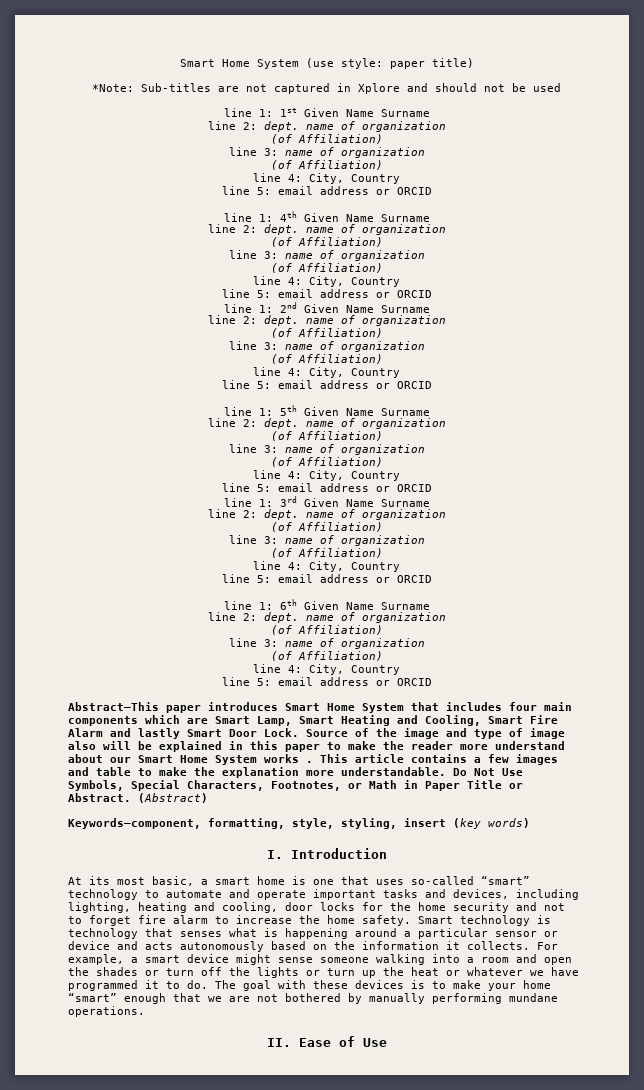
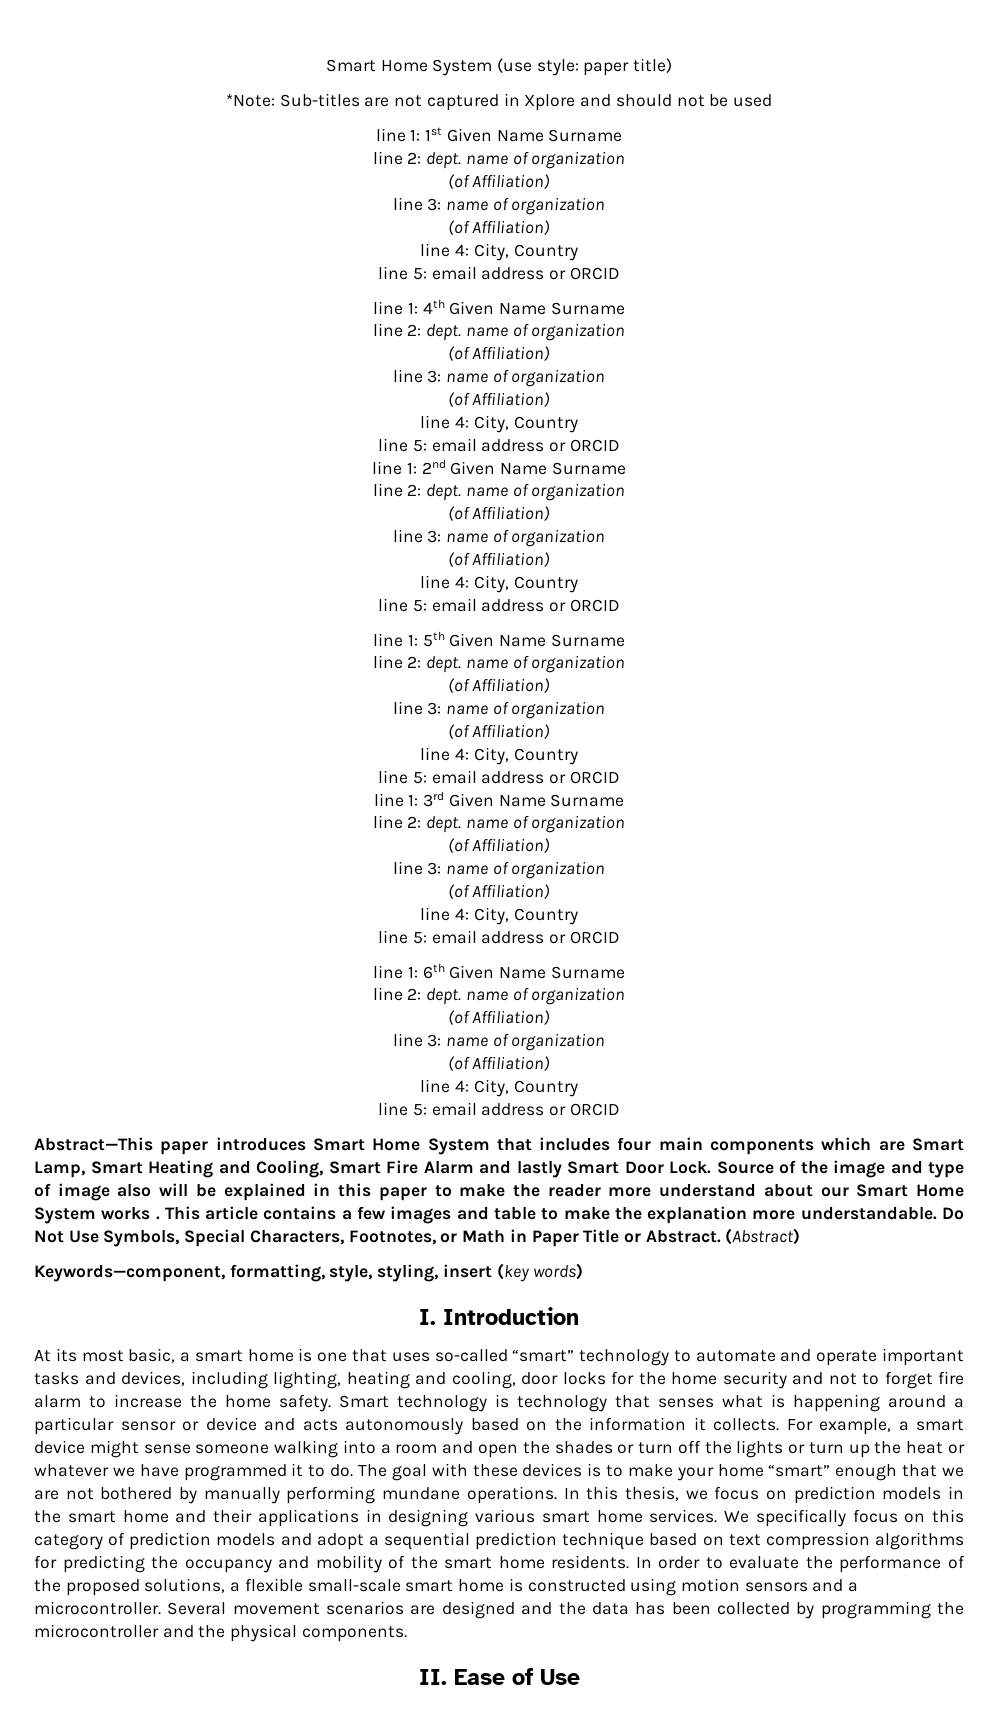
(145, 1011) none -> [563,1486,964,1504] [34,1509,964,1527] [34,1532,964,1550] [34,1555,965,1573] [34,1578,859,1596] [34,1601,965,1619] [34,1624,407,1642] In this thesis, we focus on prediction models in the smart home and their applications in designing various smart home services. We specifically focus on this category of prediction models and adopt a sequential prediction technique based on text compression algorithms for predicting the occupancy and mobility of the smart home residents. In order to evaluate the performance of the proposed solutions, a flexible small-scale smart home is constructed using motion sensors and a microcontroller. Several movement scenarios are designed and the data has been collected by programming the microcontroller and the physical components.

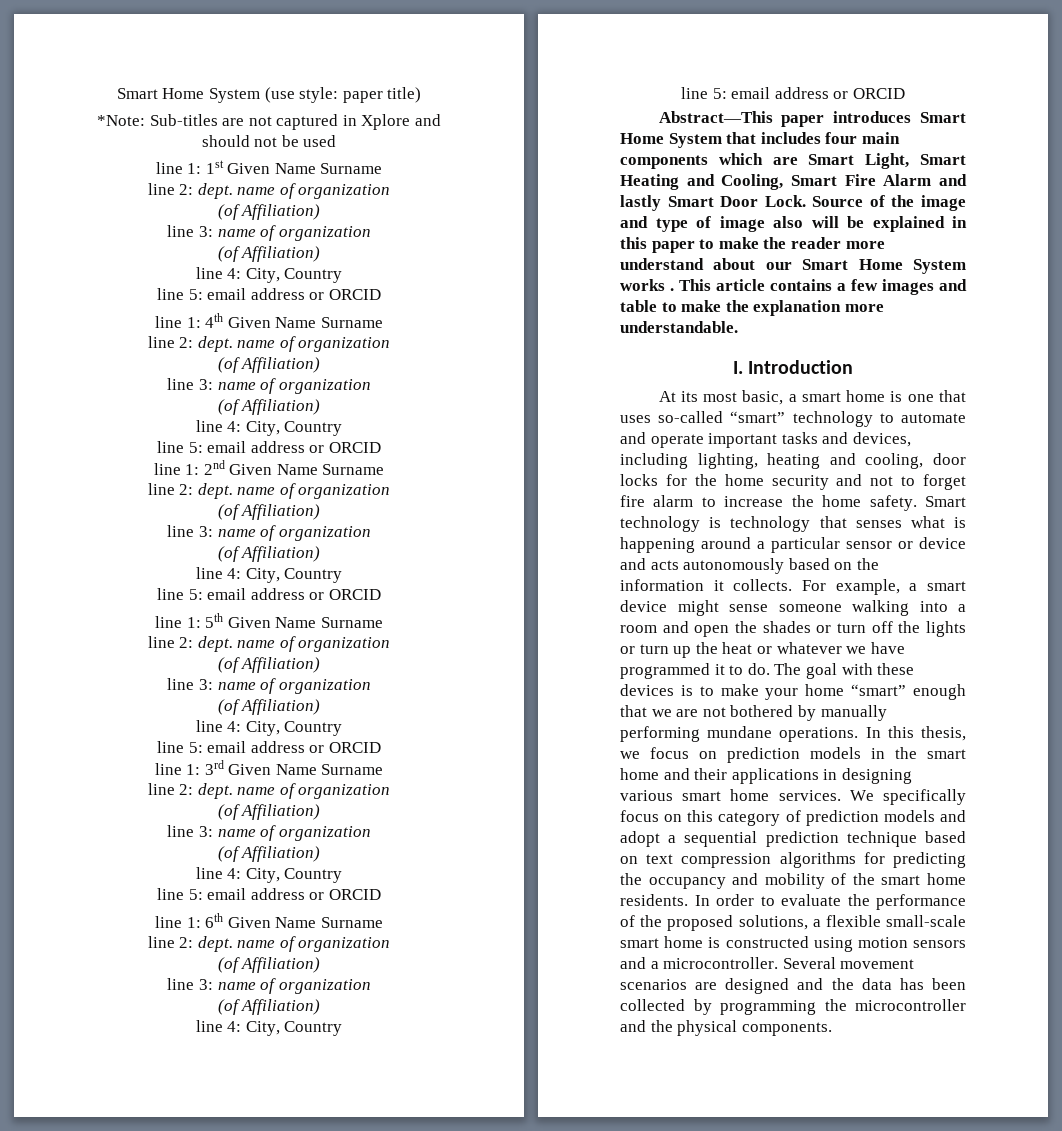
[34,1161,85,1178] Lamp, -> [865,153,910,169] Light,
[941,1207,964,1220] [34,1228,801,1247] [34,1263,584,1282] Do Not Use Symbols, Special Characters, Footnotes, or Math in Paper Title or Abstract. (Abstract) // Keywords—component, formatting, style, styling, insert (key words) -> (738, 327) none
[418,1668,580,1685] // II. Ease of Use -> (832, 1029) none

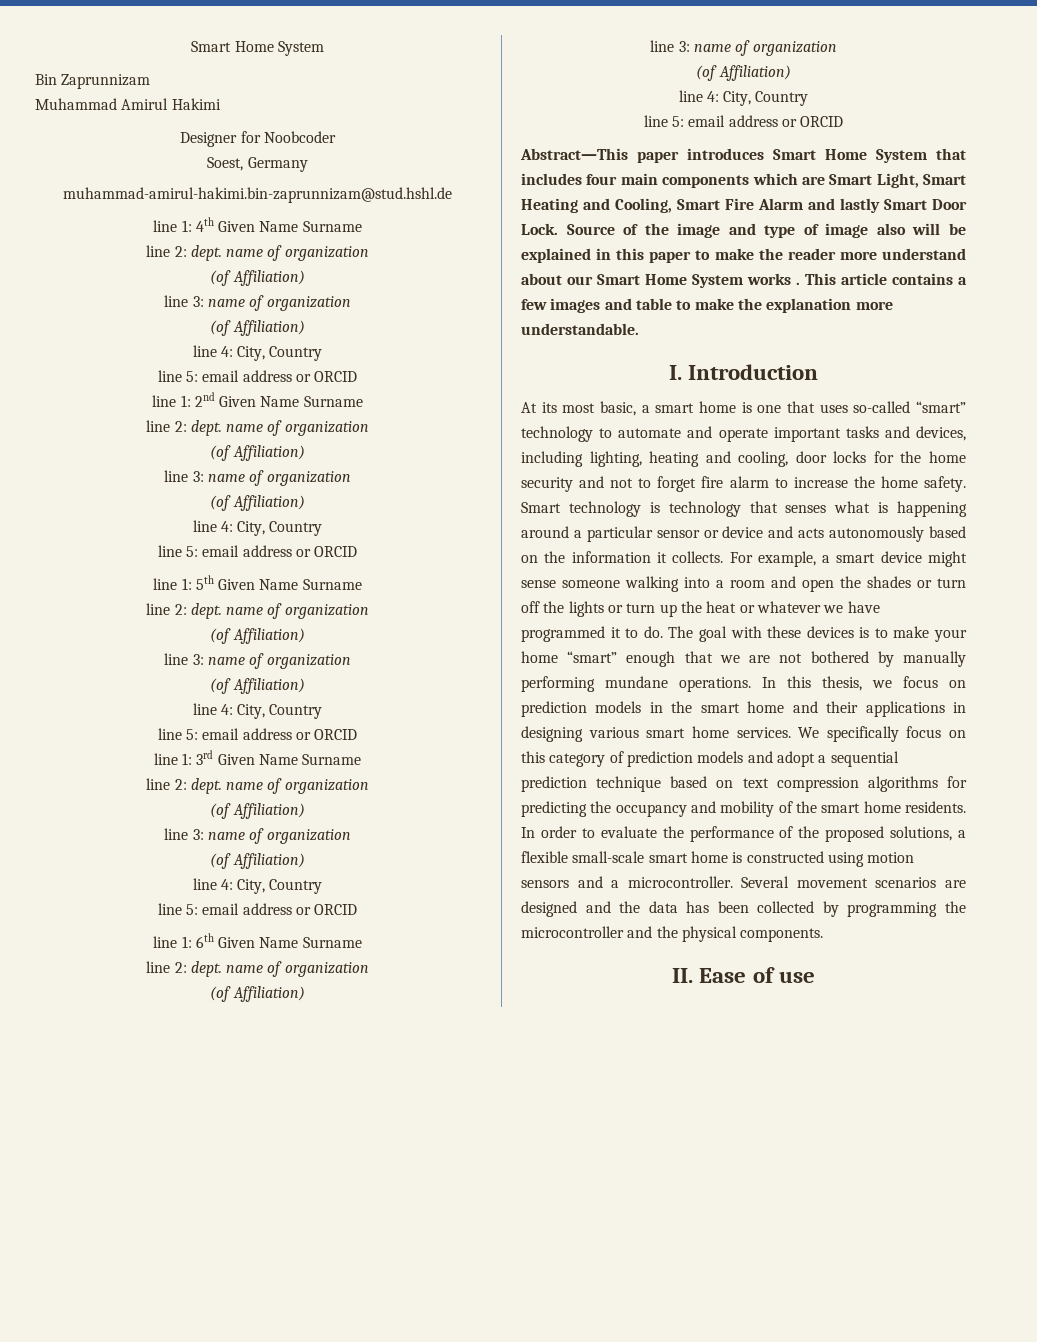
[116,87,422,103] [96,114,442,130] [201,135,337,147] [155,160,383,174] [147,183,391,199] [217,204,321,220] [167,225,371,241] [217,246,321,262] [195,267,343,283] [157,288,381,300] Smart Home System (use style: paper title) // *Note: Sub-titles are not captured in Xplore and should not be used // line 1: 1st Given Name Surname // line 2: dept. name of organization // (of Affiliation) // line 3: name of organization // (of Affiliation) // line 4: City, Country // line 5: email address or ORCID -> [191,41,324,56] [35,74,151,89] [35,98,221,110] [180,131,336,147] [207,157,308,172] [63,187,452,203] Smart Home System // Bin Zaprunnizam // Muhammad Amirul Hakimi // Designer for Noobcoder // Soest, Germany // muhammad-amirul-hakimi.bin-zaprunnizam@stud.hshl.de
(832, 1029) none -> [672,967,815,983] // II. Ease of use

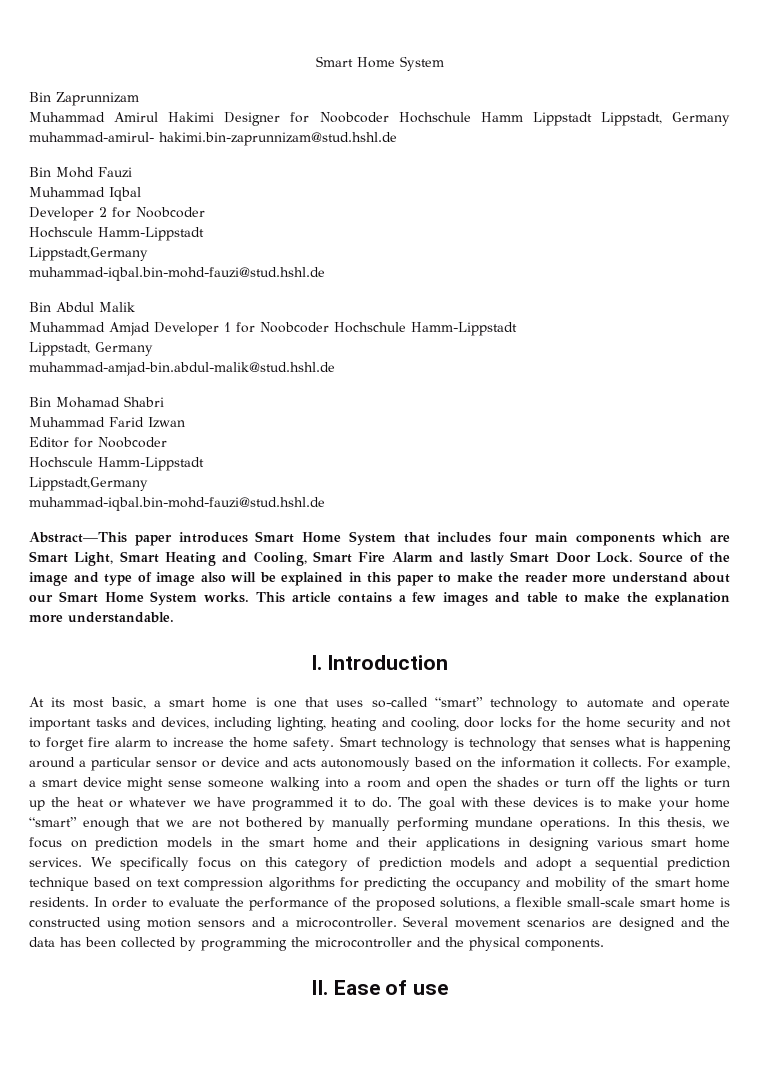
(221, 104) // -> (215, 117) none
[207,157,308,172] [63,187,452,203] [153,217,362,232] [146,245,369,261] [210,270,305,286] [164,295,351,311] [210,320,305,336] [192,345,323,361] [157,370,358,382] [152,392,363,407] [146,420,369,436] [210,445,305,461] [164,470,351,486] [210,495,305,511] [192,520,323,536] [157,545,358,557] [153,575,362,590] [146,603,369,619] [210,628,305,644] [164,653,351,669] [210,678,305,694] [192,703,323,719] [157,728,358,740] [153,750,362,765] [146,778,369,794] [210,803,305,819] [164,828,351,844] [210,853,305,869] [192,878,323,894] [157,903,358,915] [153,933,362,948] [146,961,369,977] [210,986,305,1002] [650,40,837,56] [696,65,791,81] [678,90,809,106] [643,115,844,127] // Soest, Germany // muhammad-amirul-hakimi.bin-zaprunnizam@stud.hshl.de // line 1: 4th Given Name Surname // line 2: dept. name of organization // (of Affiliation) // line 3: name of organization // (of Affiliation) // line 4: City, Country // line 5: email address or ORCID // line 1: 2nd Given Name Surname // line 2: dept. name of organization // (of Affiliation) // line 3: name of organization // (of Affiliation) // line 4: City, Country // line 5: email address or ORCID // line 1: 5th Given Name Surname // line 2: dept. name of organization // (of Affiliation) // line 3: name of organization // (of Affiliation) // line 4: City, Country // line 5: email address or ORCID // line 1: 3rd Given Name Surname // line 2: dept. name of organization // (of Affiliation) // line 3: name of organization // (of Affiliation) // line 4: City, Country // line 5: email address or ORCID // line 1: 6th Given Name Surname // line 2: dept. name of organization // (of Affiliation) // line 3: name of organization // (of Affiliation) // line 4: City, Country // line 5: email address or ORCID -> [398,112,731,126] [29,132,397,146] [29,167,132,178] [29,187,141,201] [29,207,205,221] [29,227,204,241] [29,247,148,261] [29,267,325,281] [29,302,135,312] [29,322,517,336] [29,342,153,356] [29,362,335,376] [29,396,164,408] [29,417,185,428] [29,437,167,448] [29,457,204,471] [29,477,148,491] [29,497,325,511] Hochschule Hamm Lippstadt Lippstadt, Germany muhammad-amirul- hakimi.bin-zaprunnizam@stud.hshl.de // Bin Mohd Fauzi // Muhammad Iqbal // Developer 2 for Noobcoder // Hochscule Hamm-Lippstadt // Lippstadt,Germany // muhammad-iqbal.bin-mohd-fauzi@stud.hshl.de // Bin Abdul Malik // Muhammad Amjad Developer 1 for Noobcoder Hochschule Hamm-Lippstadt // Lippstadt, Germany // muhammad-amjad-bin.abdul-malik@stud.hshl.de // Bin Mohamad Shabri // Muhammad Farid Izwan // Editor for Noobcoder // Hochscule Hamm-Lippstadt // Lippstadt,Germany // muhammad-iqbal.bin-mohd-fauzi@stud.hshl.de
[747,273,800,285] works . -> [204,592,250,603] works.

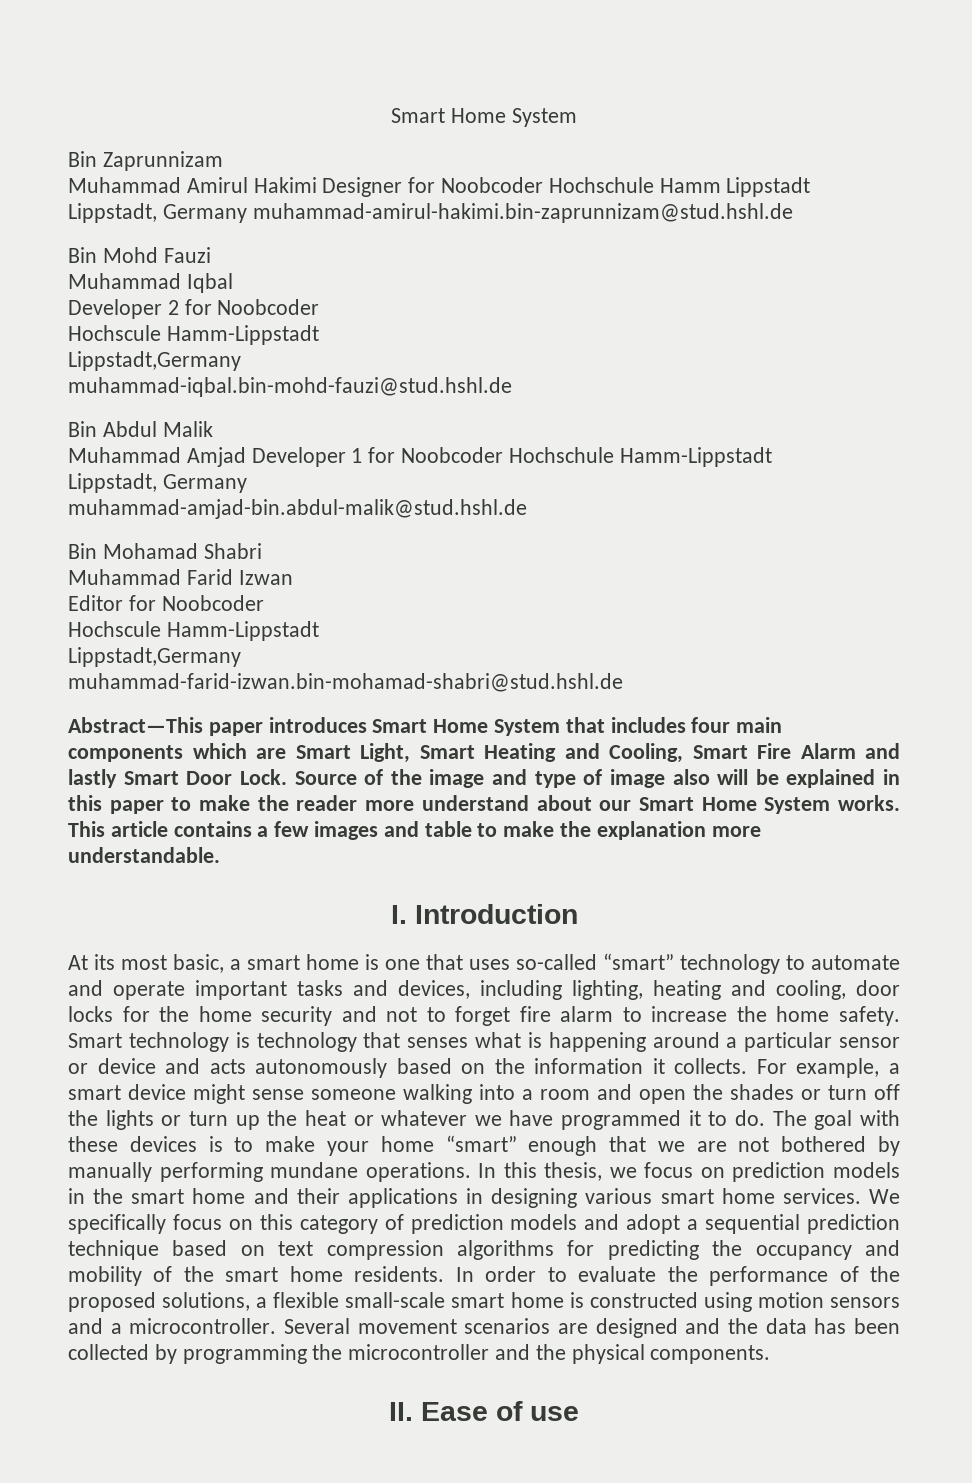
[29,132,397,146] muhammad-amirul- hakimi.bin-zaprunnizam@stud.hshl.de -> [252,203,793,223] muhammad-amirul-hakimi.bin-zaprunnizam@stud.hshl.de
[29,497,325,511] muhammad-iqbal.bin-mohd-fauzi@stud.hshl.de -> [68,673,623,692] muhammad-farid-izwan.bin-mohamad-shabri@stud.hshl.de

